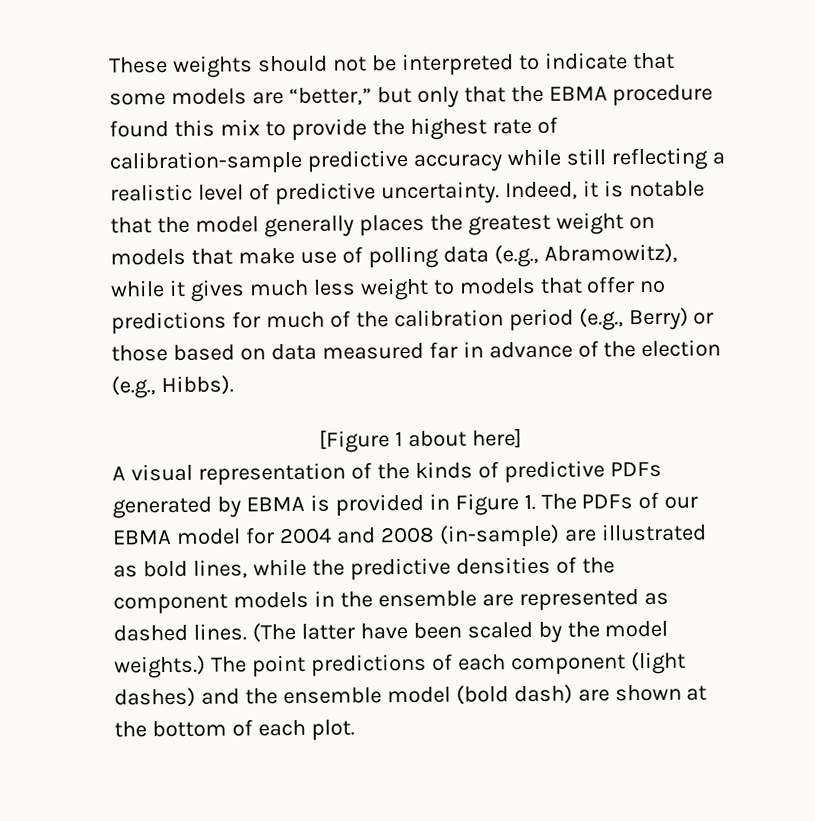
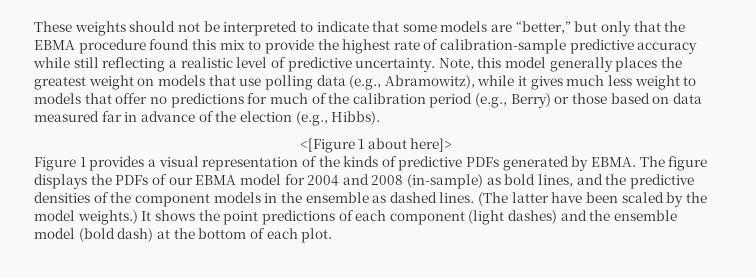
[504,180,705,201] [110,216,190,234] Indeed, it is notable that the -> [438,57,502,70] Note, this
[237,246,363,265] make use of -> [239,78,262,86] use
[319,429,391,453] [Figure -> [299,138,355,153] <[Figure
[471,428,522,449] [112,466,126,481] here] // A -> [410,138,453,152] [34,156,156,171] here]> // Figure 1 provides a
[245,493,577,517] EBMA is provided in Figure 1. The -> [591,156,708,171] [34,174,112,189] EBMA. The figure displays the
[564,523,707,542] are illustrated -> (484, 181) none
[252,558,307,577] while -> [576,174,603,185] and
[481,589,639,612] are represented -> (369, 197) none
[210,656,247,673] The -> [141,210,220,221] It shows the
[577,684,682,702] are shown -> (154, 235) none

